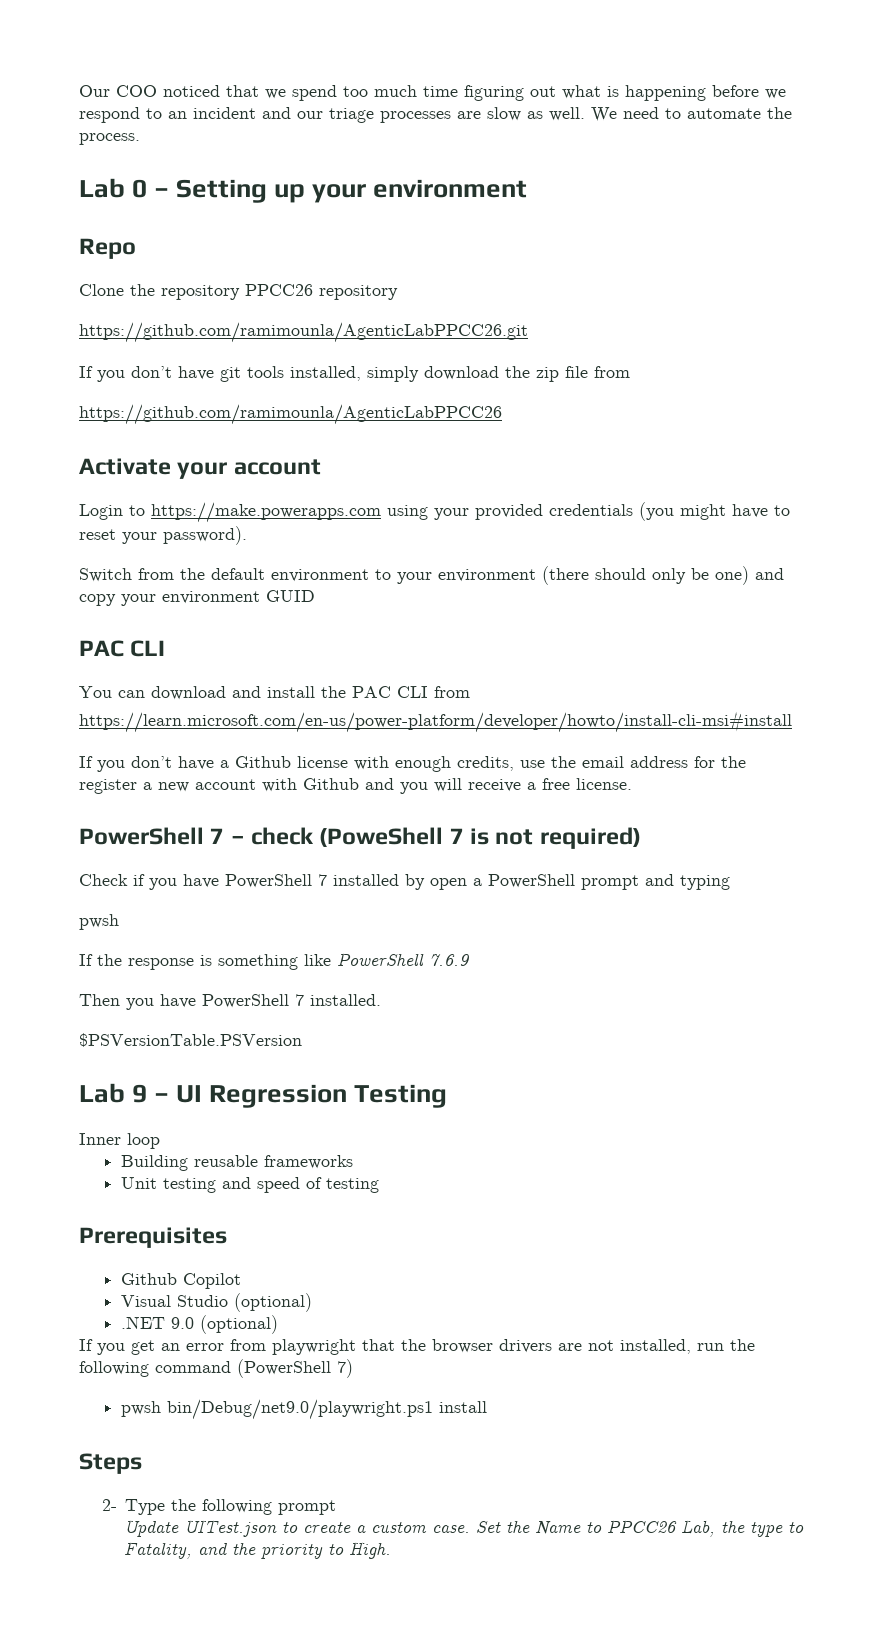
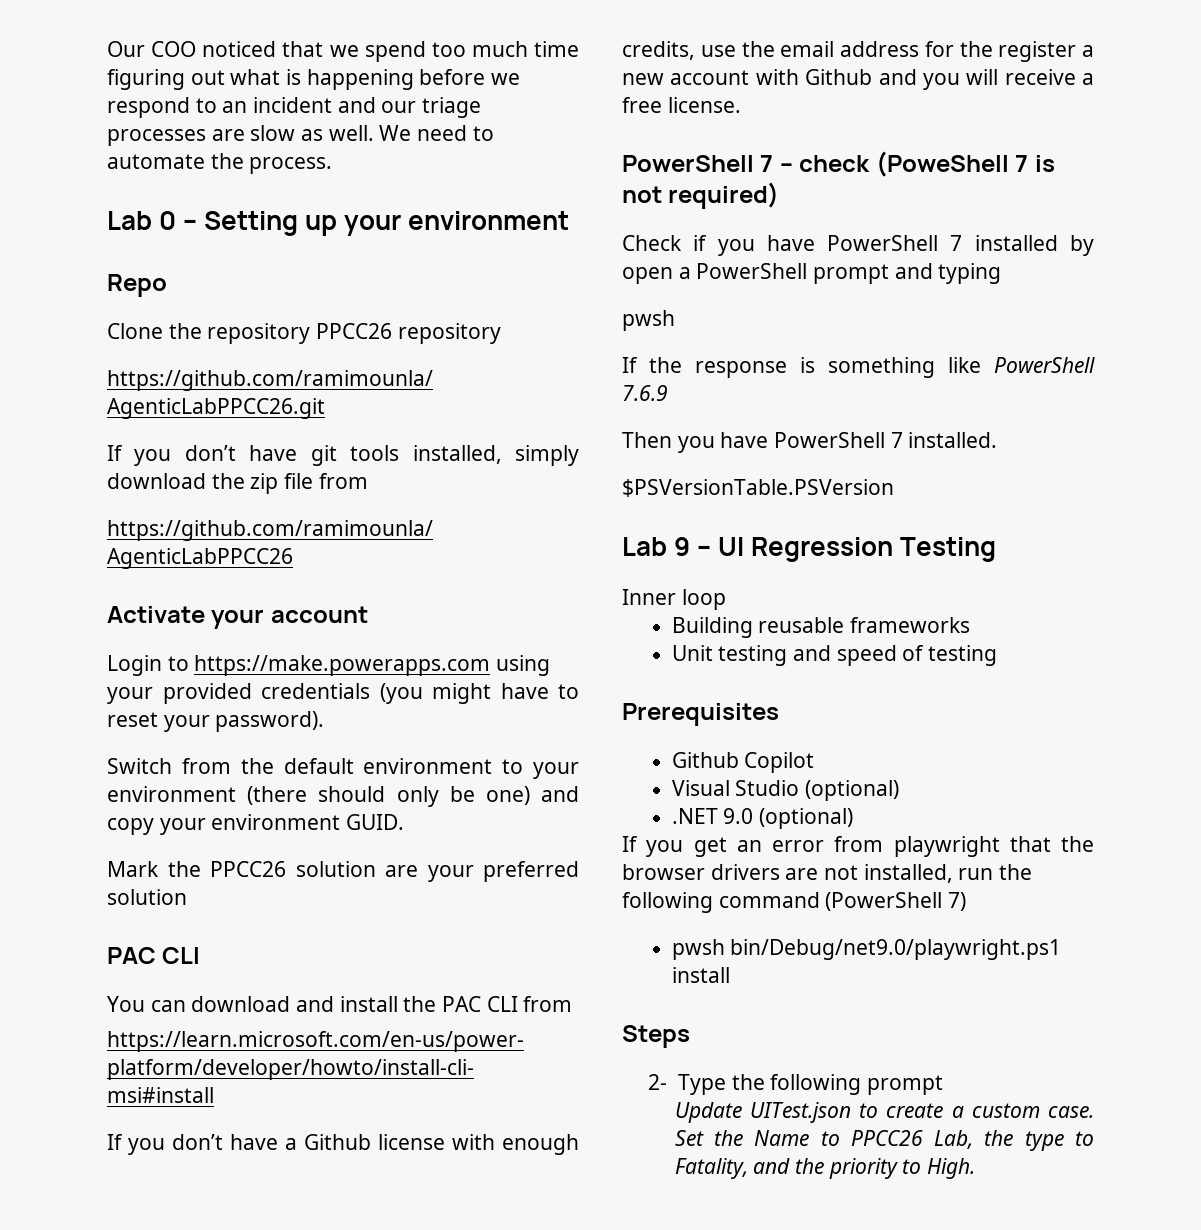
[266,590,315,602] GUID -> [346,814,405,830] [107,861,579,882] [107,889,187,905] GUID. // Mark the PPCC26 solution are your preferred solution

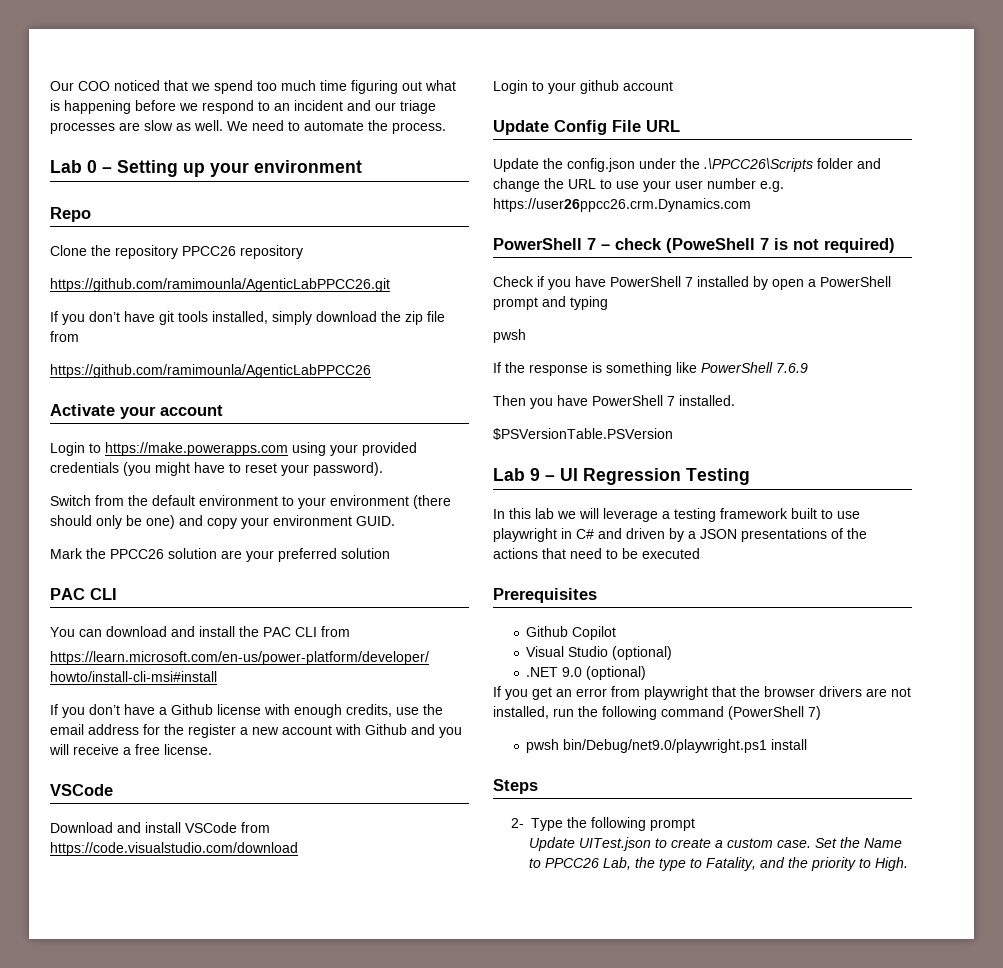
(741, 105) none -> [50,784,113,796] [50,822,270,833] [50,842,298,856] [493,80,673,94] [493,120,680,135] [493,158,881,172] [493,178,784,192] [493,198,751,212] // VSCode // Download and install VSCode from https://code.visualstudio.com/download // Login to your github account // Update Config File URL // Update the config.json under the .\PPCC26\Scripts folder and change the URL to use your user number e.g. https://user26ppcc26.crm.Dynamics.com
[622,589,726,610] [671,617,970,638] [671,645,997,666] Inner loop // Building reusable frameworks // Unit testing and speed of testing -> [493,508,860,522] [493,528,867,542] [493,548,700,559] In this lab we will leverage a testing framework built to use playwright in C# and driven by a JSON presentations of the actions that need to be executed

